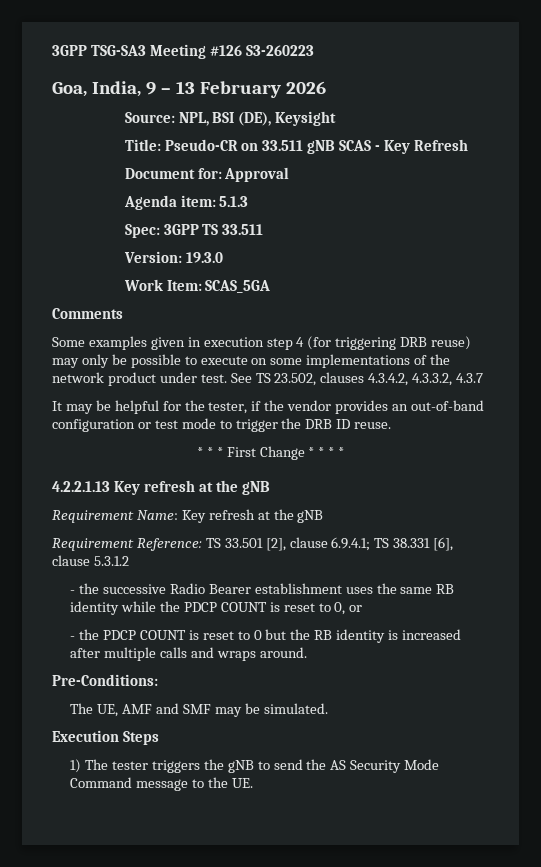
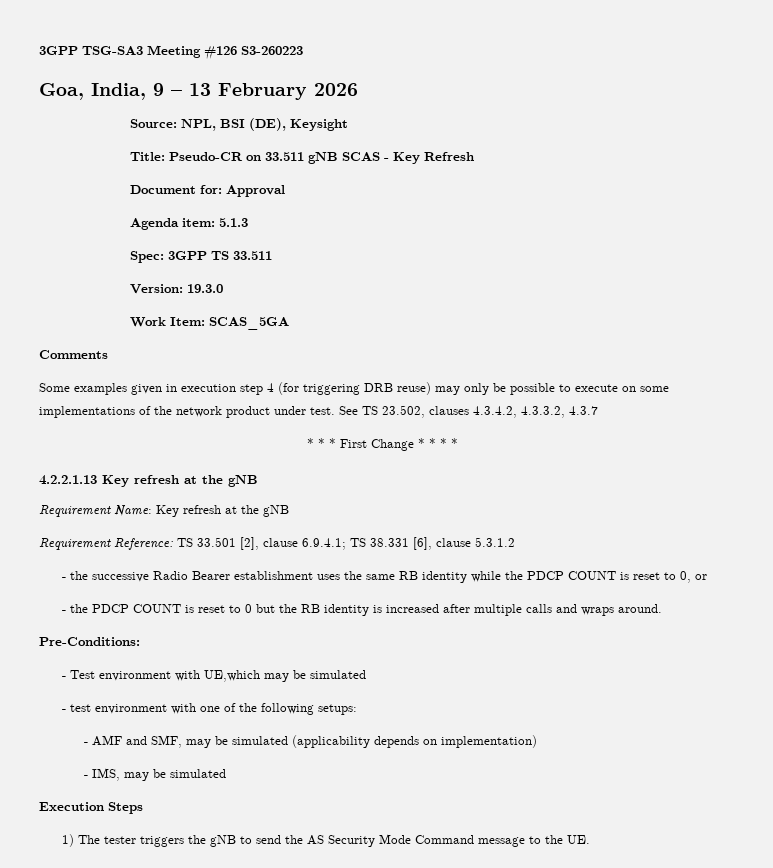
[52,400,484,414] [52,418,392,432] // It may be helpful for the tester, if the vendor provides an out-of-band configuration or test mode to trigger the DRB ID reuse. -> (598, 410) none
[70,703,119,717] The UE, -> [61,670,366,682] [61,703,357,715] [84,742,89,745] - Test environment with UE,which may be simulated // - test environment with one of the following setups: // -
[182,703,328,717] SMF may be simulated. -> [151,735,538,748] [84,768,227,781] SMF, may be simulated (applicability depends on implementation) // - IMS, may be simulated

